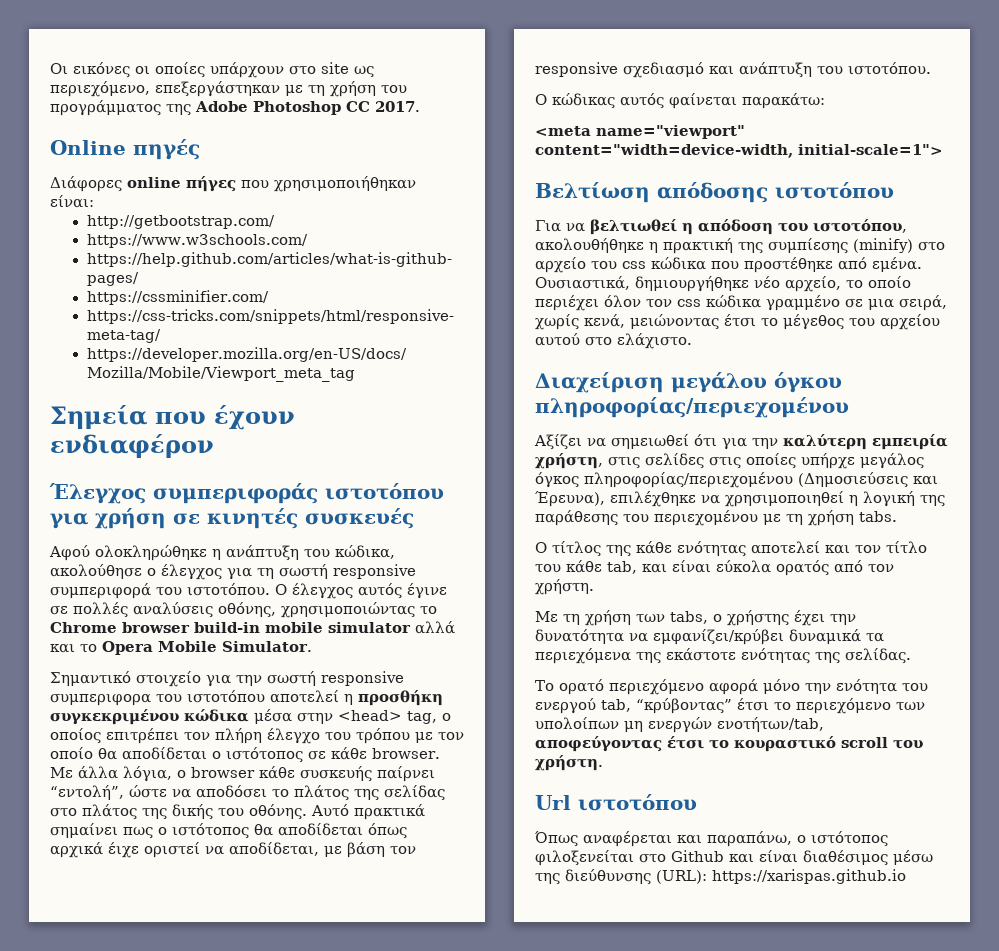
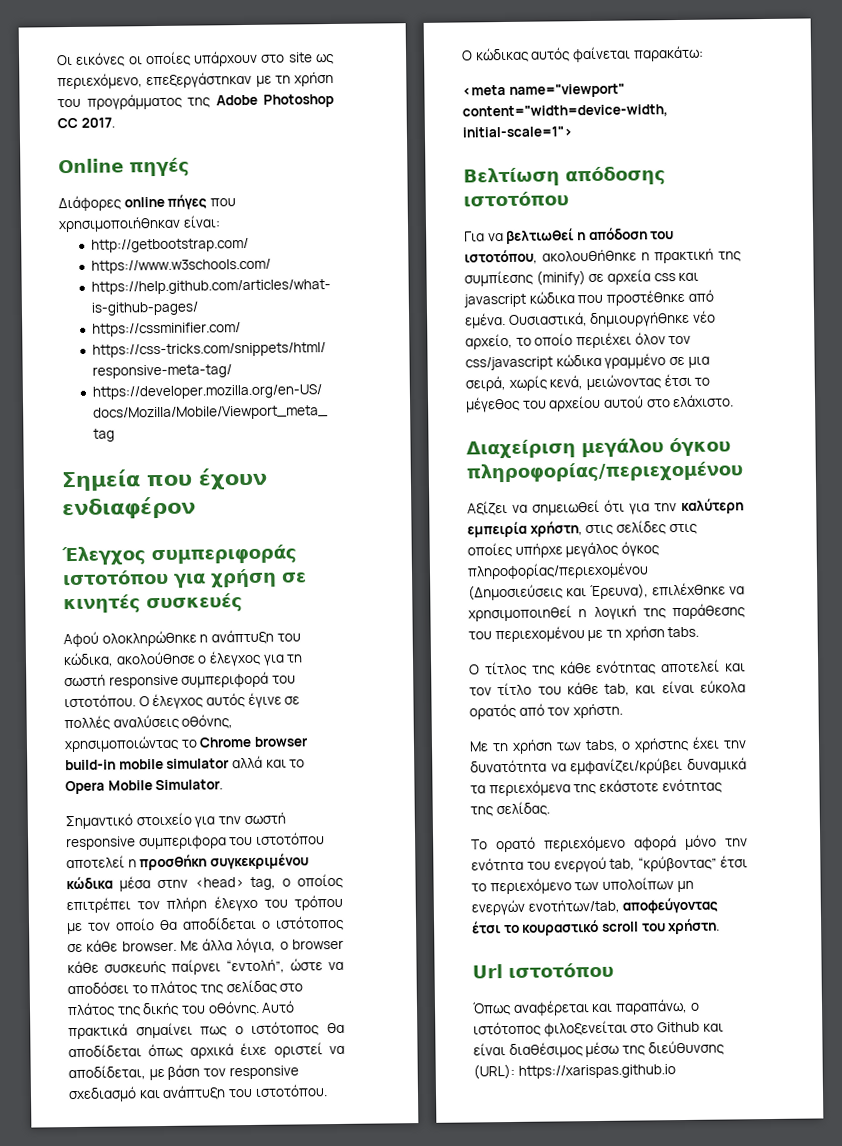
[918,242,945,251] [535,257,646,273] στο αρχείο του css -> [588,269,700,285] [463,293,526,308] σε αρχεία css και javascript
[677,299,701,307] css -> [465,356,553,371] css/javascript

